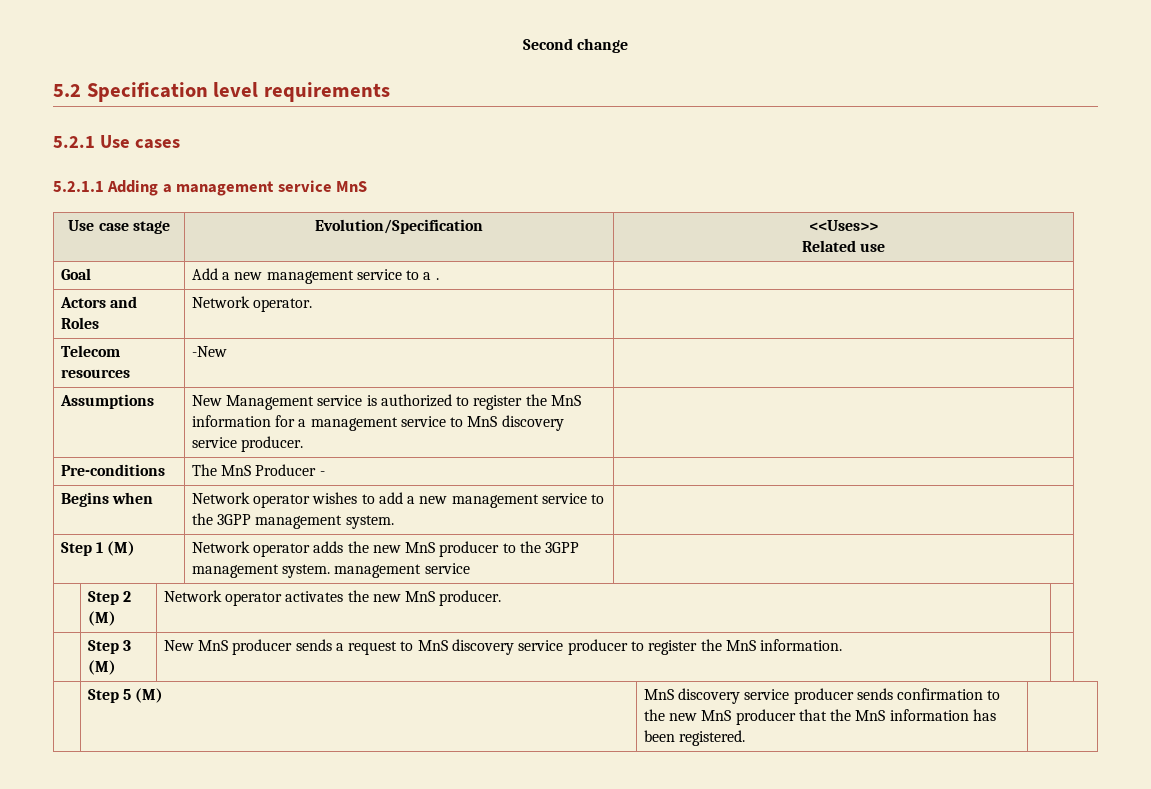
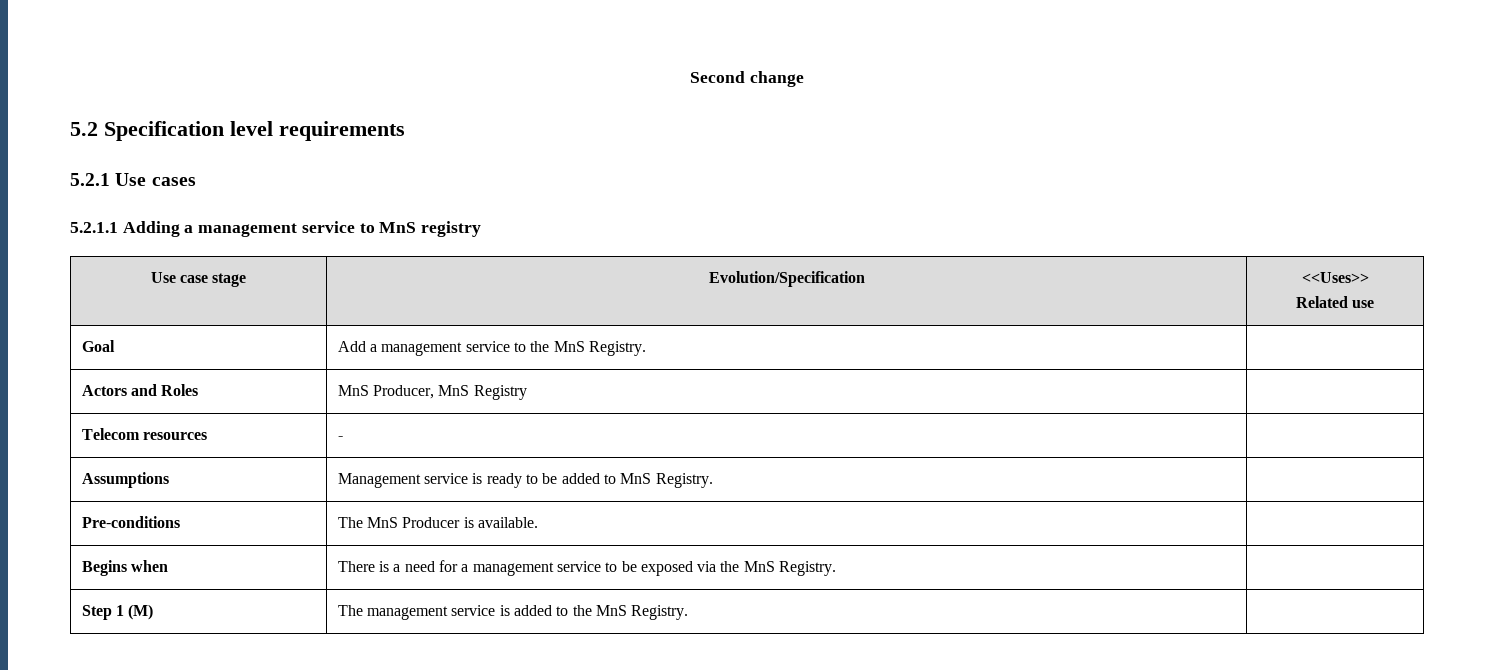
[336,181,368,192] MnS -> [359,221,482,237] to MnS registry
[234,269,439,284] new management service to a . -> [381,341,646,356] management service to the MnS Registry.
[191,296,312,312] Network operator. -> [337,385,527,400] MnS Producer, MnS Registry
[191,346,227,357] -New -> [337,436,343,440] -
[191,395,222,406] New -> (169, 480) none
[380,394,582,410] [191,415,564,431] [191,436,303,452] authorized to register the MnS information for a management service to MnS discovery service producer. -> [486,473,713,488] ready to be added to MnS Registry.
[319,471,325,476] - -> [463,517,538,528] is available.
[191,492,605,508] [191,513,394,529] [60,541,136,556] [191,541,580,557] [191,563,470,578] [87,591,131,605] [87,611,116,626] [163,590,502,606] [87,640,131,654] [87,660,116,675] [163,639,843,655] [87,688,164,703] [643,688,1001,704] [643,709,997,725] [643,730,745,746] Network operator wishes to add a new management service to the 3GPP management system. | // Step 1 (M) | Network operator adds the new MnS producer to the 3GPP management system. management service | // | Step 2 (M) | Network operator activates the new MnS producer. | // | Step 3 (M) | New MnS producer sends a request to MnS discovery service producer to register the MnS information. | // | Step 5 (M) | MnS discovery service producer sends confirmation to the new MnS producer that the MnS information has been registered. -> [337,560,837,576] [81,604,154,620] [337,605,689,620] There is a need for a management service to be exposed via the MnS Registry. | // Step 1 (M) | The management service is added to the MnS Registry.

